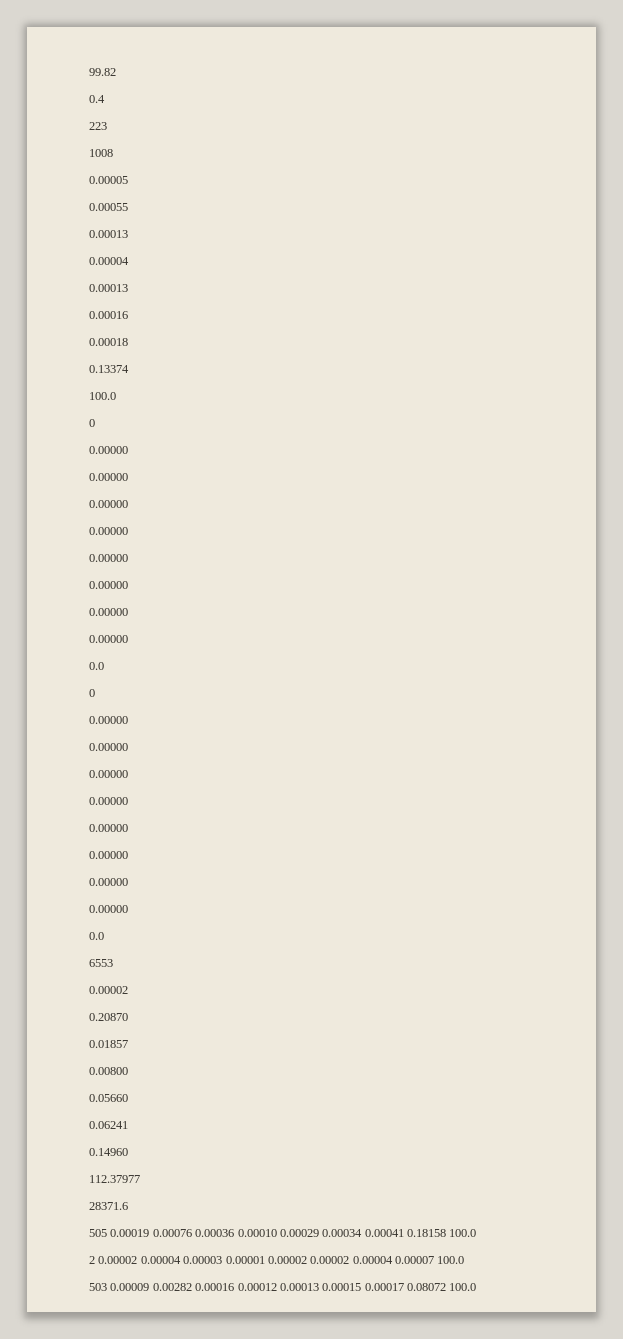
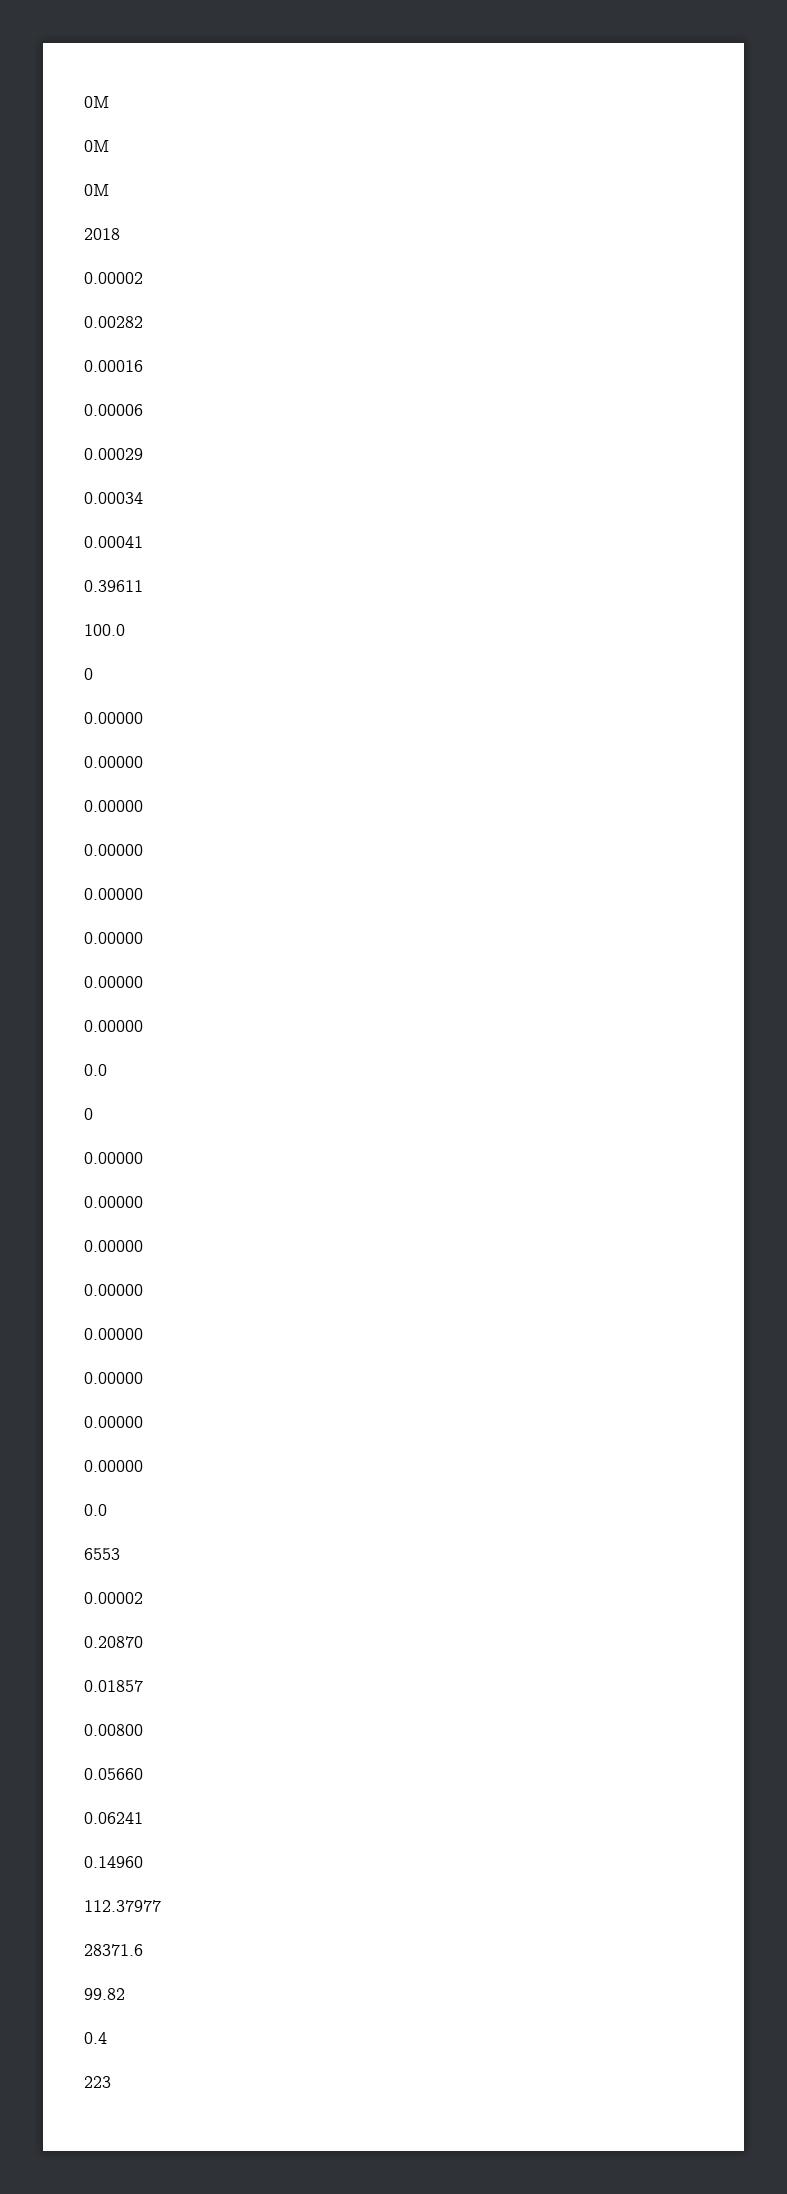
[89,68,116,76] [89,95,105,103] [89,122,107,130] [89,149,113,157] [89,176,128,184] [89,203,128,211] [89,230,128,238] [89,257,129,265] [89,284,128,292] [89,311,128,319] [89,338,128,346] [89,365,129,373] 99.82 // 0.4 // 223 // 1008 // 0.00005 // 0.00055 // 0.00013 // 0.00004 // 0.00013 // 0.00016 // 0.00018 // 0.13374 -> [84,96,109,108] [84,140,109,152] [84,184,109,196] [84,228,120,240] [84,272,143,284] [84,316,143,328] [84,360,143,372] [84,404,143,416] [84,448,143,460] [84,492,143,504] [84,536,143,548] [84,580,143,592] 0M // 0M // 0M // 2018 // 0.00002 // 0.00282 // 0.00016 // 0.00006 // 0.00029 // 0.00034 // 0.00041 // 0.39611
[89,1229,477,1237] [89,1256,465,1264] [89,1283,477,1291] 505 0.00019 0.00076 0.00036 0.00010 0.00029 0.00034 0.00041 0.18158 100.0 // 2 0.00002 0.00004 0.00003 0.00001 0.00002 0.00002 0.00004 0.00007 100.0 // 503 0.00009 0.00282 0.00016 0.00012 0.00013 0.00015 0.00017 0.08072 100.0 -> [84,1988,125,2000] [84,2032,107,2044] [84,2076,111,2088] 99.82 // 0.4 // 223

